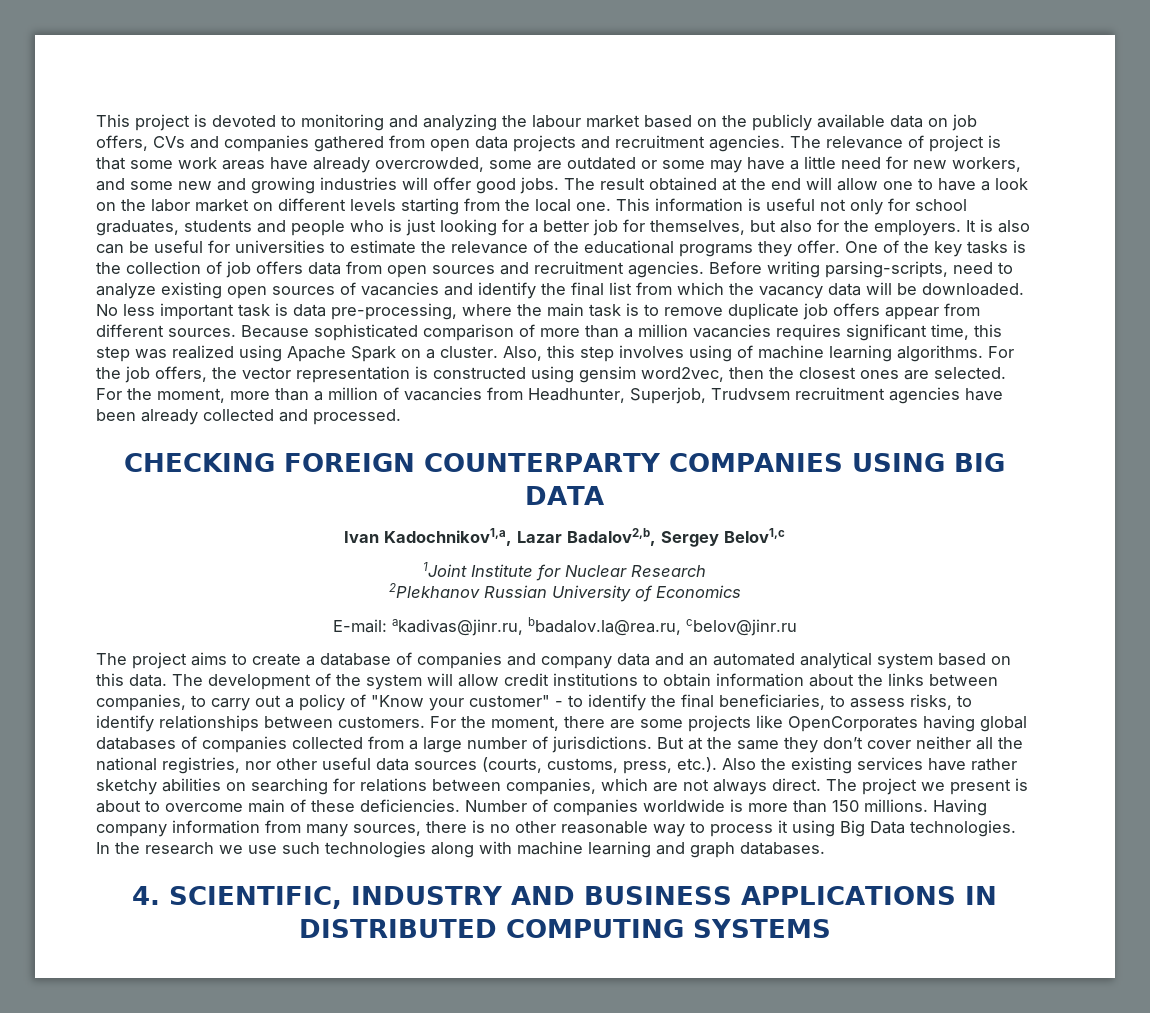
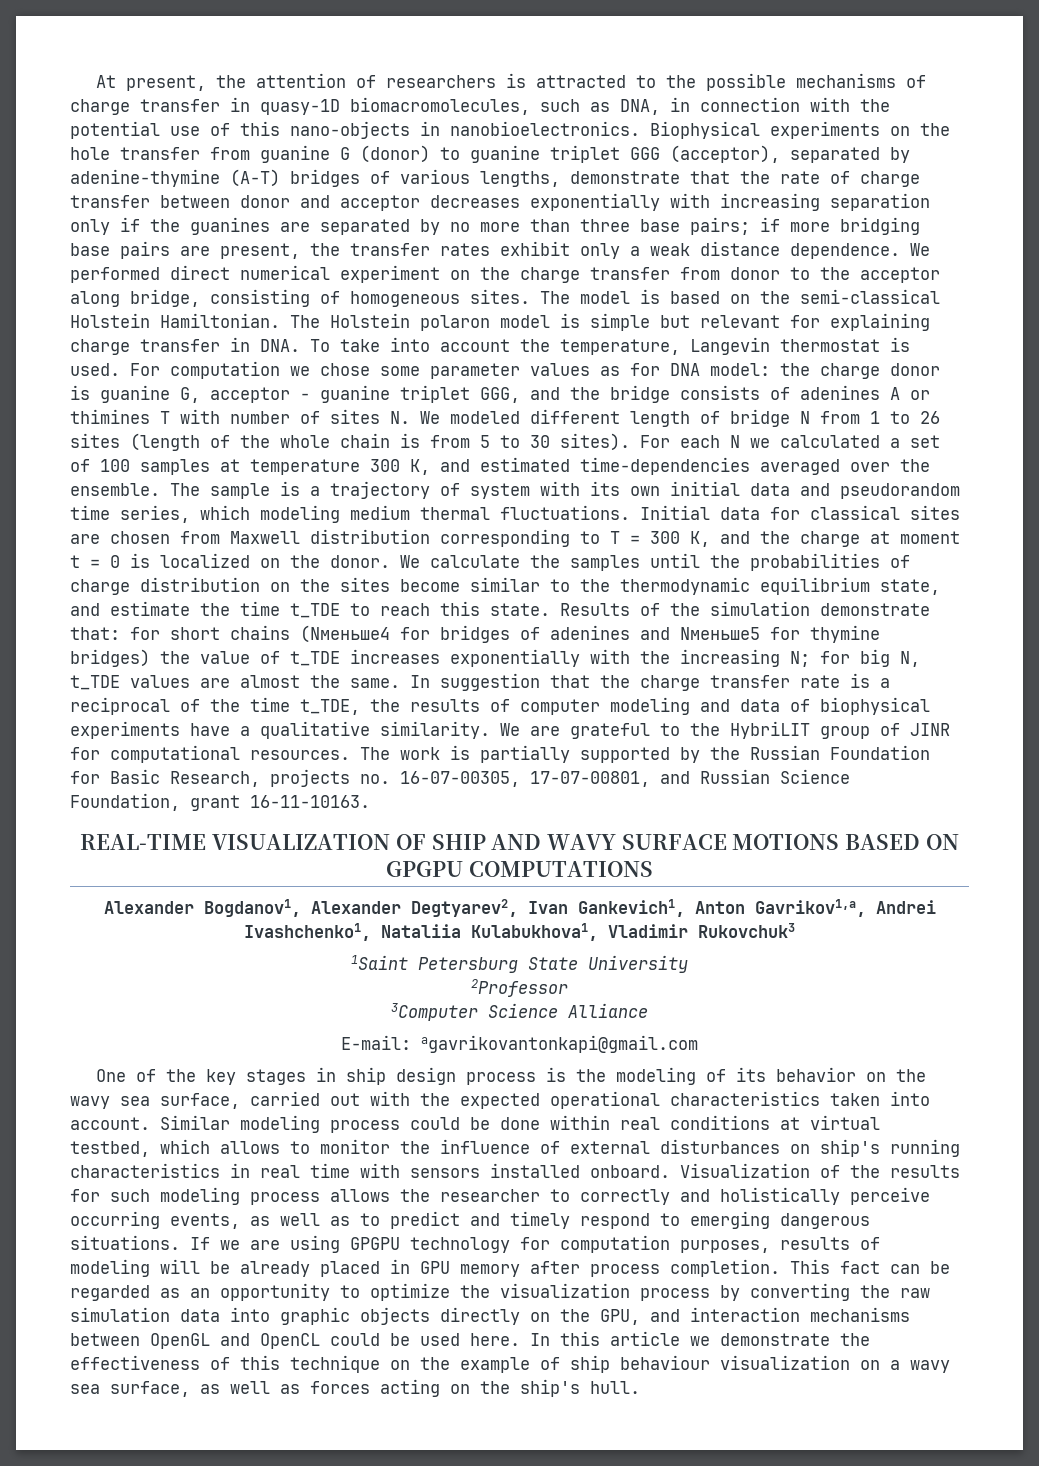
[96,114,977,131] [96,135,1001,152] [96,156,1021,173] [96,177,1028,194] [96,198,967,215] [96,219,1030,236] [96,240,1026,257] [96,261,1013,278] [96,282,1024,299] [96,303,980,320] [96,324,1002,341] [96,345,1014,362] [96,366,1006,383] [96,387,1003,404] [96,409,401,425] [123,453,1006,472] [524,486,605,505] [344,528,785,547] [423,562,706,581] [388,583,741,602] [332,617,797,636] [96,652,1011,669] [96,673,998,690] [96,694,972,711] [96,715,1027,732] [96,736,1023,753] [96,757,1017,774] [96,778,1028,795] [96,799,987,816] [96,820,1016,837] [96,841,825,858] [132,886,997,909] [298,919,831,938] This project is devoted to monitoring and analyzing the labour market based on the publicly available data on job offers, CVs and companies gathered from open data projects and recruitment agencies. The relevance of project is that some work areas have already overcrowded, some are outdated or some may have a little need for new workers, and some new and growing industries will offer good jobs. The result obtained at the end will allow one to have a look on the labor market on different levels starting from the local one. This information is useful not only for school graduates, students and people who is just looking for a better job for themselves, but also for the employers. It is also can be useful for universities to estimate the relevance of the educational programs they offer. One of the key tasks is the collection of job offers data from open sources and recruitment agencies. Before writing parsing-scripts, need to analyze existing open sources of vacancies and identify the final list from which the vacancy data will be downloaded. No less important task is data pre-processing, where the main task is to remove duplicate job offers appear from different sources. Because sophisticated comparison of more than a million vacancies requires significant time, this step was realized using Apache Spark on a cluster. Also, this step involves using of machine learning algorithms. For the job offers, the vector representation is constructed using gensim word2vec, then the closest ones are selected. For the moment, more than a million of vacancies from Headhunter, Superjob, Trudvsem recruitment agencies have been already collected and processed. // CHECKING FOREIGN COUNTERPARTY COMPANIES USING BIG DATA // Ivan Kadochnikov1,a, Lazar Badalov2,b, Sergey Belov1,c // 1Joint Institute for Nuclear Research // 2Plekhanov Russian University of Economics // E-mail: akadivas@jinr.ru, bbadalov.la@rea.ru, cbelov@jinr.ru // The project aims to create a database of companies and company data and an automated analytical system based on this data. The development of the system will allow credit institutions to obtain information about the links between companies, to carry out a policy of "Know your customer" - to identify the final beneficiaries, to assess risks, to identify relationships between customers. For the moment, there are some projects like OpenCorporates having global databases of companies collected from a large number of jurisdictions. But at the same they don’t cover neither all the national registries, nor other useful data sources (courts, customs, press, etc.). Also the existing services have rather sketchy abilities on searching for relations between companies, which are not always direct. The project we present is about to overcome main of these deficiencies. Number of companies worldwide is more than 150 millions. Having company information from many sources, there is no other reasonable way to process it using Big Data technologies. In the research we use such technologies along with machine learning and graph databases. // 4. SCIENTIFIC, INDUSTRY AND BUSINESS APPLICATIONS IN DISTRIBUTED COMPUTING SYSTEMS -> [96,73,927,91] [70,97,890,115] [70,121,950,139] [70,145,910,163] [70,169,920,187] [70,193,930,211] [70,217,920,235] [70,241,930,259] [70,265,940,283] [70,289,940,307] [70,313,930,331] [70,337,910,355] [70,361,940,379] [70,385,930,403] [70,409,940,427] [70,433,940,451] [70,457,930,475] [70,481,960,499] [70,505,960,523] [70,529,960,547] [70,553,910,571] [70,577,940,595] [70,601,930,618] [70,625,880,643] [70,649,920,667] [70,673,890,691] [70,697,930,715] [70,721,950,739] [70,745,930,763] [70,769,850,787] [70,793,370,811] [80,834,959,850] [386,861,653,877] [103,899,936,917] [244,923,795,941] [351,955,688,973] [471,979,568,997] [391,1003,648,1021] [341,1035,698,1053] [96,1067,927,1085] [70,1091,930,1109] [70,1115,880,1133] [70,1139,960,1157] [70,1163,960,1178] [70,1187,930,1205] [70,1211,870,1229] [70,1235,880,1253] [70,1259,950,1277] [70,1283,930,1301] [70,1307,910,1325] [70,1331,870,1349] [70,1355,950,1373] [70,1379,640,1397] At present, the attention of researchers is attracted to the possible mechanisms of charge transfer in quasy-1D biomacromolecules, such as DNA, in connection with the potential use of this nano-objects in nanobioelectronics. Biophysical experiments on the hole transfer from guanine G (donor) to guanine triplet GGG (acceptor), separated by adenine-thymine (A-T) bridges of various lengths, demonstrate that the rate of charge transfer between donor and acceptor decreases exponentially with increasing separation only if the guanines are separated by no more than three base pairs; if more bridging base pairs are present, the transfer rates exhibit only a weak distance dependence. We performed direct numerical experiment on the charge transfer from donor to the acceptor along bridge, consisting of homogeneous sites. The model is based on the semi-classical Holstein Hamiltonian. The Holstein polaron model is simple but relevant for explaining charge transfer in DNA. To take into account the temperature, Langevin thermostat is used. For computation we chose some parameter values as for DNA model: the charge donor is guanine G, acceptor - guanine triplet GGG, and the bridge consists of adenines A or thimines T with number of sites N. We modeled different length of bridge N from 1 to 26 sites (length of the whole chain is from 5 to 30 sites). For each N we calculated a set of 100 samples at temperature 300 K, and estimated time-dependencies averaged over the ensemble. The sample is a trajectory of system with its own initial data and pseudorandom time series, which modeling medium thermal fluctuations. Initial data for classical sites are chosen from Maxwell distribution corresponding to T = 300 K, and the charge at moment t = 0 is localized on the donor. We calculate the samples until the probabilities of charge distribution on the sites become similar to the thermodynamic equilibrium state, and estimate the time t_TDE to reach this state. Results of the simulation demonstrate that: for short chains (Nменьше4 for bridges of adenines and Nменьше5 for thymine bridges) the value of t_TDE increases exponentially with the increasing N; for big N, t_TDE values are almost the same. In suggestion that the charge transfer rate is a reciprocal of the time t_TDE, the results of computer modeling and data of biophysical experiments have a qualitative similarity. We are grateful to the HybriLIT group of JINR for computational resources. The work is partially supported by the Russian Foundation for Basic Research, projects no. 16-07-00305, 17-07-00801, and Russian Science Foundation, grant 16-11-10163. // REAL-TIME VISUALIZATION OF SHIP AND WAVY SURFACE MOTIONS BASED ON GPGPU COMPUTATIONS // Alexander Bogdanov1, Alexander Degtyarev2, Ivan Gankevich1, Anton Gavrikov1,a, Andrei Ivashchenko1, Nataliia Kulabukhova1, Vladimir Rukovchuk3 // 1Saint Petersburg State University // 2Professor // 3Computer Science Alliance // E-mail: agavrikovantonkapi@gmail.com // One of the key stages in ship design process is the modeling of its behavior on the wavy sea surface, carried out with the expected operational characteristics taken into account. Similar modeling process could be done within real conditions at virtual testbed, which allows to monitor the influence of external disturbances on ship's running characteristics in real time with sensors installed onboard. Visualization of the results for such modeling process allows the researcher to correctly and holistically perceive occurring events, as well as to predict and timely respond to emerging dangerous situations. If we are using GPGPU technology for computation purposes, results of modeling will be already placed in GPU memory after process completion. This fact can be regarded as an opportunity to optimize the visualization process by converting the raw simulation data into graphic objects directly on the GPU, and interaction mechanisms between OpenGL and OpenCL could be used here. In this article we demonstrate the effectiveness of this technique on the example of ship behaviour visualization on a wavy sea surface, as well as forces acting on the ship's hull.

